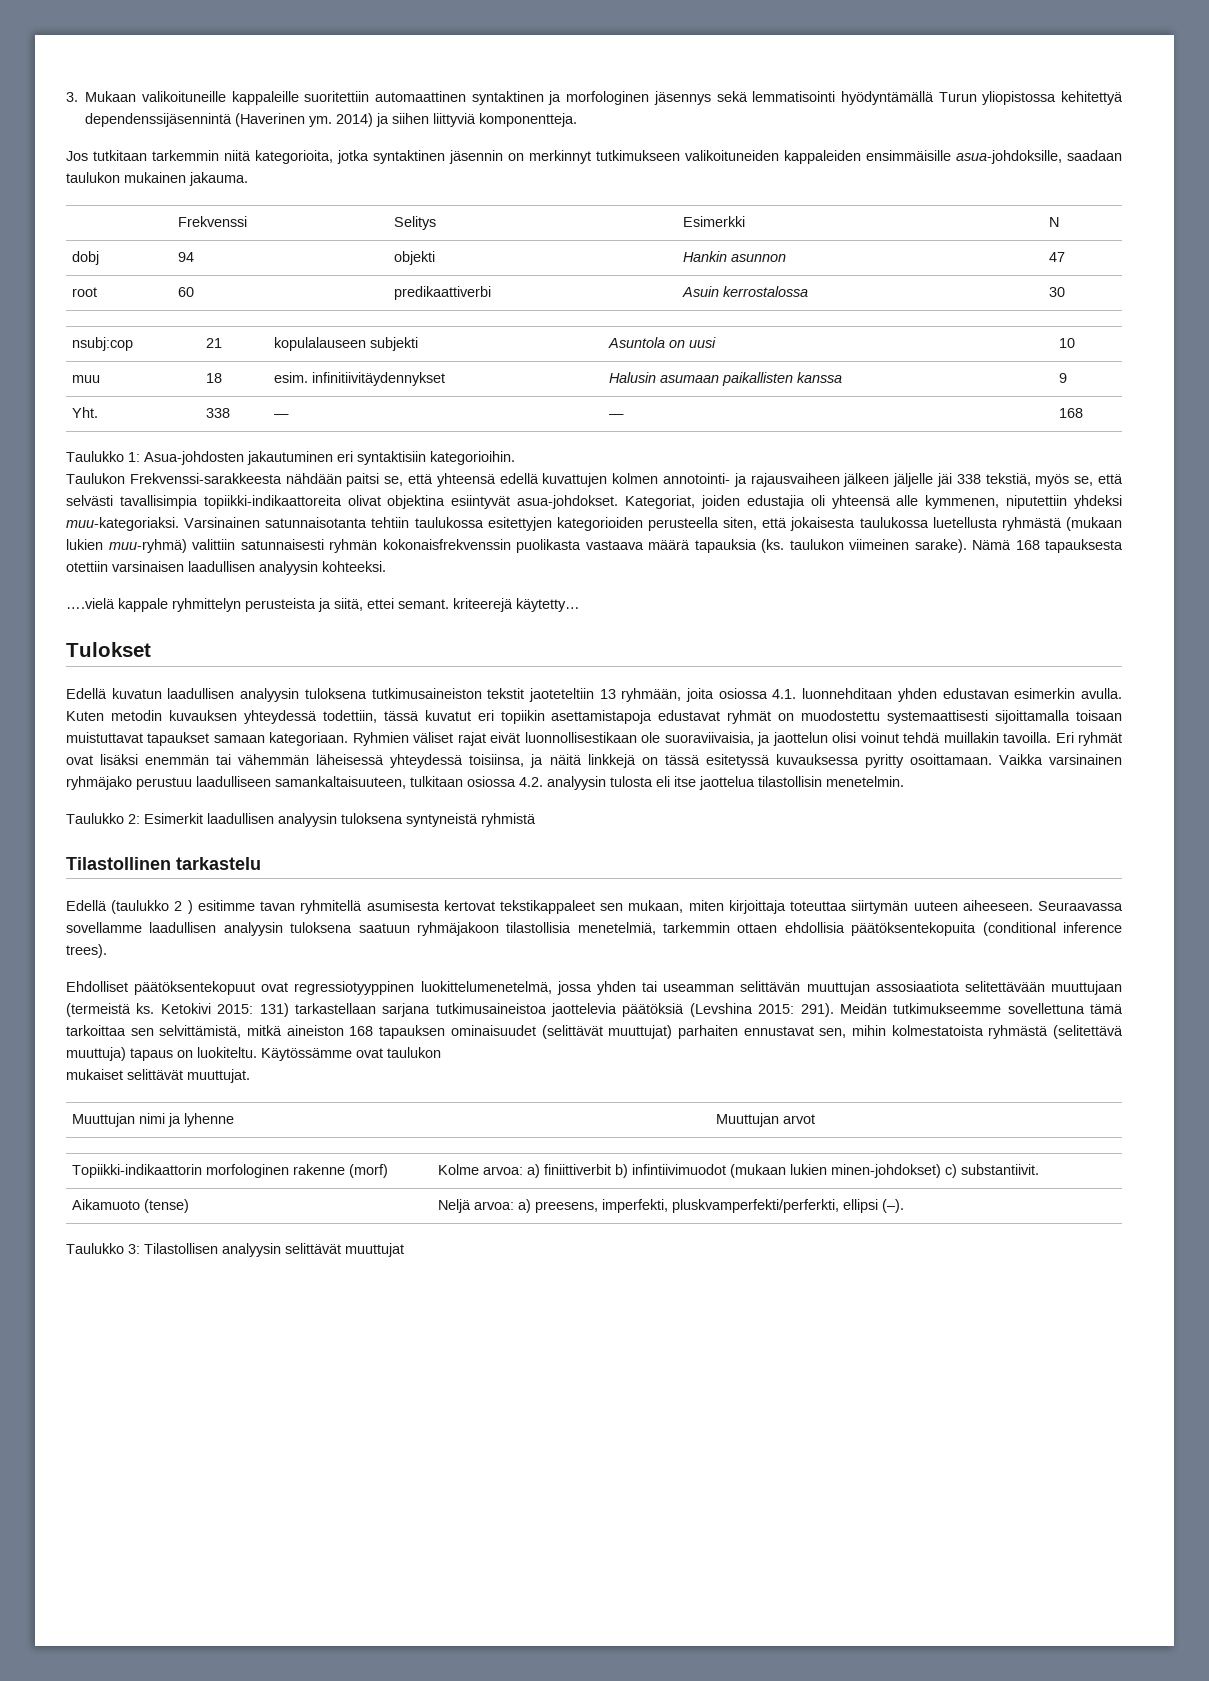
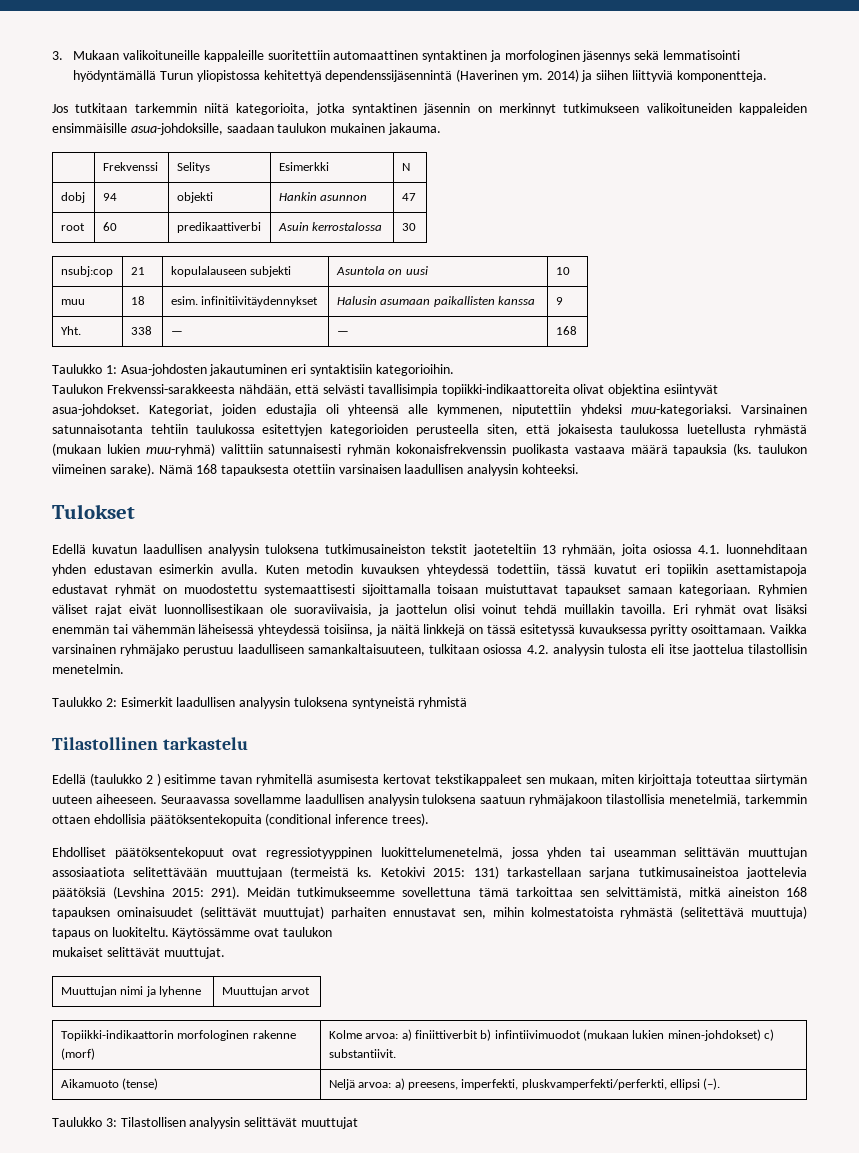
[285,473,1094,487] nähdään paitsi se, että yhteensä edellä kuvattujen kolmen annotointi- ja rajausvaiheen jälkeen jäljelle jäi 338 tekstiä, myös se, -> [238,384,292,396] nähdään,
[66,598,580,612] // ….vielä kappale ryhmittelyn perusteista ja siitä, ettei semant. kriteerejä käytetty… -> (580, 469) none

